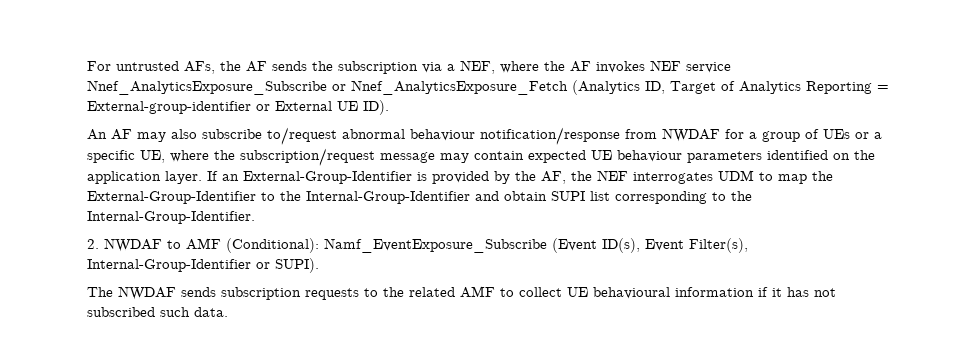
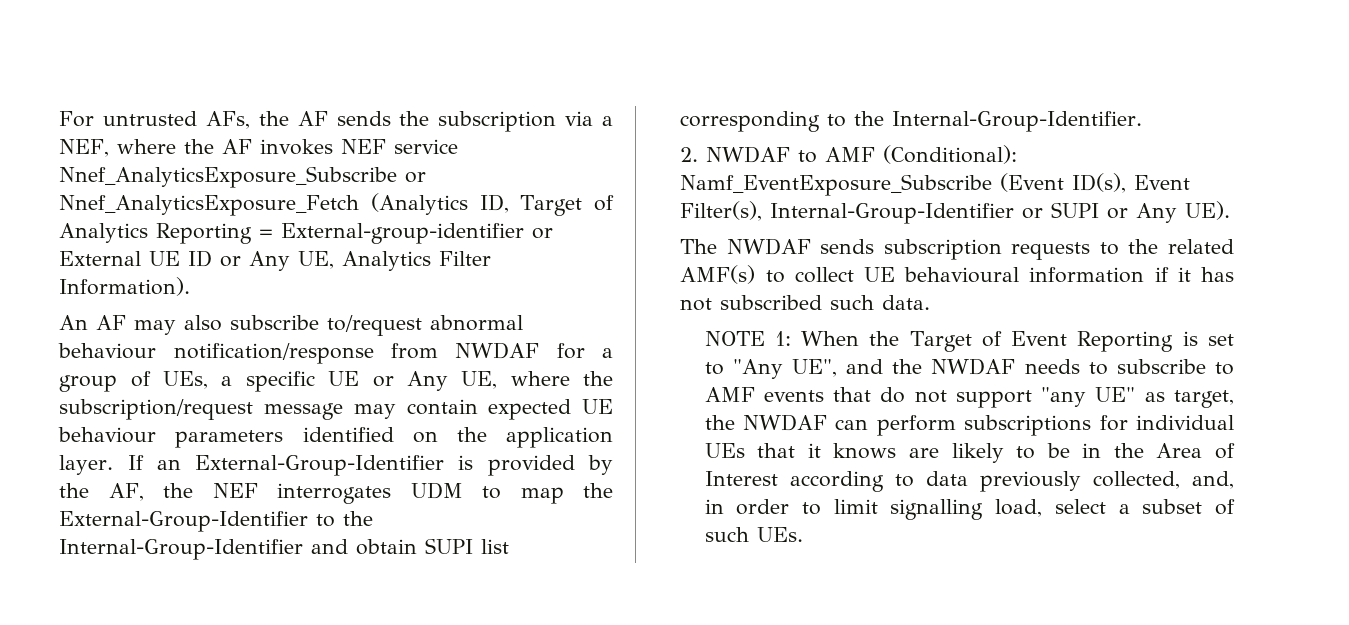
[362,100,389,115] ID). -> [188,250,492,271] [59,277,191,296] ID or Any UE, Analytics Filter Information).
[822,129,882,139] [86,150,135,163] UEs or a specific -> [163,371,448,392] UEs, a specific UE or Any
[274,258,319,273] SUPI). -> [1051,201,1231,223] SUPI or Any UE).
[459,286,495,298] AMF -> [680,265,756,284] AMF(s)
(228, 312) none -> [704,331,1234,352] [704,358,1234,379] [704,387,1234,408] [704,414,1234,436] [704,443,1235,463] [704,471,1234,492] [704,499,1235,520] [704,527,803,542] // NOTE 1: When the Target of Event Reporting is set to "Any UE", and the NWDAF needs to subscribe to AMF events that do not support "any UE" as target, the NWDAF can perform subscriptions for individual UEs that it knows are likely to be in the Area of Interest according to data previously collected, and, in order to limit signalling load, select a subset of such UEs.

